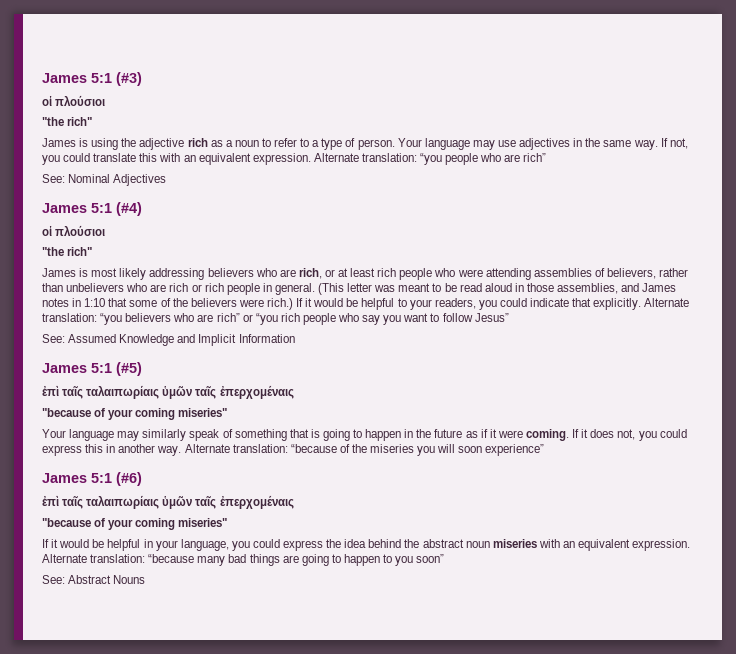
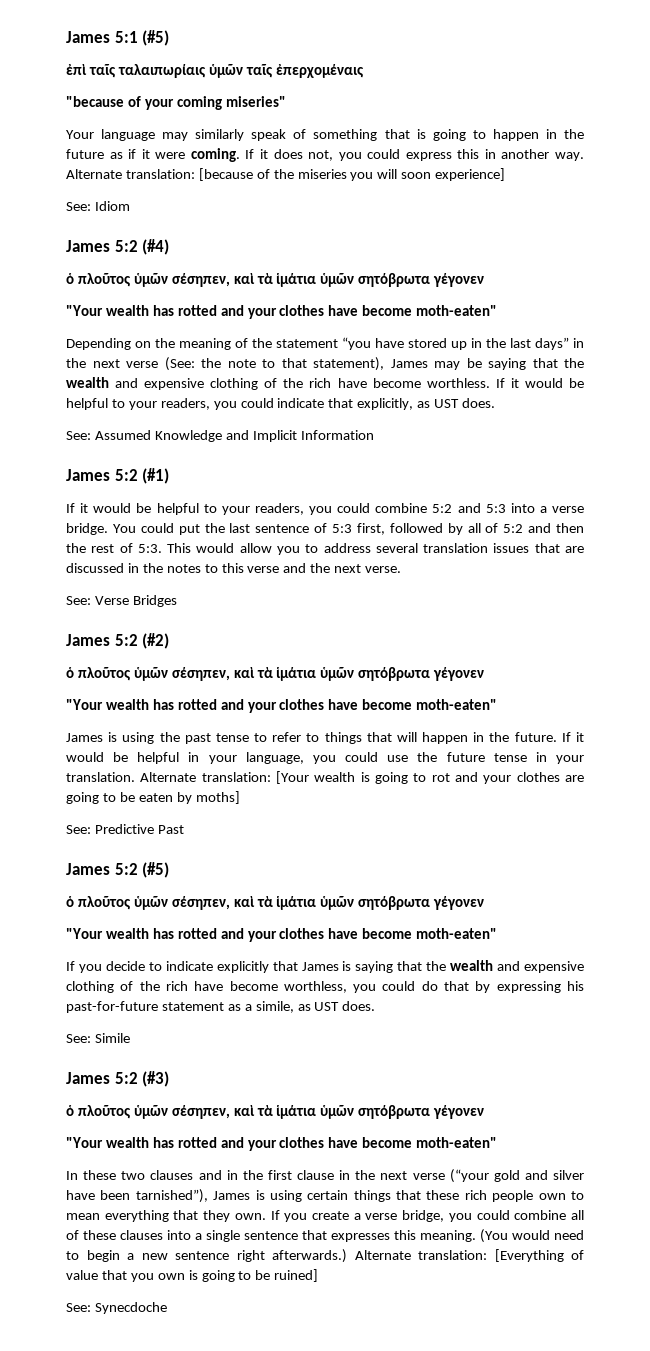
[42,72,142,86] [42,95,106,106] [42,117,93,126] [42,138,688,150] [42,153,547,165] [42,174,167,186] [42,202,142,216] [42,225,106,236] [42,247,93,256] [42,268,689,280] [42,283,677,295] [42,298,690,310] [42,313,509,325] [42,334,295,346] [42,363,112,373] James 5:1 (#3) // οἱ πλούσιοι // "the rich" // James is using the adjective rich as a noun to refer to a type of person. Your language may use adjectives in the same way. If not, you could translate this with an equivalent expression. Alternate translation: “you people who are rich” // See: Nominal Adjectives // James 5:1 (#4) // οἱ πλούσιοι // "the rich" // James is most likely addressing believers who are rich, or at least rich people who were attending assemblies of believers, rather than unbelievers who are rich or rich people in general. (This letter was meant to be read aloud in those assemblies, and James notes in 1:10 that some of the believers were rich.) If it would be helpful to your readers, you could indicate that explicitly. Alternate translation: “you believers who are rich” or “you rich people who say you want to follow Jesus” // See: Assumed Knowledge and Implicit Information // James 5:1 -> [66,31,138,43] James 5:1
[290,444,337,453] “because -> [198,168,253,181] [because
[485,444,545,456] [42,472,142,486] [42,495,294,509] [42,518,228,530] experience” // James 5:1 (#6) // ἐπὶ ταῖς ταλαιπωρίαις ὑμῶν ταῖς ἐπερχομέναις // "because of your coming miseries" // -> [435,168,506,181] [66,201,130,211] [66,239,170,255] [66,273,485,287] [66,305,498,319] [66,337,584,350] [66,357,584,371] [66,377,585,390] [66,398,496,410] [66,430,374,442] [66,468,170,484] [66,503,584,515] [66,523,584,535] [66,543,584,555] [66,563,402,573] [66,595,177,607] [66,633,170,649] [66,667,485,681] [66,699,498,713] [66,732,557,744] experience] // See: Idiom // James 5:2 (#4) // ὁ πλοῦτος ὑμῶν σέσηπεν, καὶ τὰ ἱμάτια ὑμῶν σητόβρωτα γέγονεν // "Your wealth has rotted and your clothes have become moth-eaten" // Depending on the meaning of the statement “you have stored up in the last days” in the next verse (See: the note to that statement), James may be saying that the wealth and expensive clothing of the rich have become worthless. If it would be helpful to your readers, you could indicate that explicitly, as UST does. // See: Assumed Knowledge and Implicit Information // James 5:2 (#1) // If it would be helpful to your readers, you could combine 5:2 and 5:3 into a verse bridge. You could put the last sentence of 5:3 first, followed by all of 5:2 and then the rest of 5:3. This would allow you to address several translation issues that are discussed in the notes to this verse and the next verse. // See: Verse Bridges // James 5:2 (#2) // ὁ πλοῦτος ὑμῶν σέσηπεν, καὶ τὰ ἱμάτια ὑμῶν σητόβρωτα γέγονεν // "Your wealth has rotted and your clothes have become moth-eaten" // James is using the past tense to refer to things that will happen in the future.
[283,539,691,551] [42,554,445,566] [42,575,146,584] express the idea behind the abstract noun miseries with an equivalent expression. Alternate translation: “because many bad things are going to happen to you soon” // See: Abstract Nouns -> [387,752,584,764] [66,771,584,784] [66,791,240,804] [66,824,184,834] [66,862,170,878] [66,896,485,910] [66,928,498,942] [66,960,585,973] [66,981,585,993] [66,1001,376,1013] [66,1033,130,1043] [66,1071,170,1087] [66,1105,485,1119] [66,1137,498,1151] [66,1169,584,1183] [66,1189,584,1203] [66,1210,585,1222] [66,1229,584,1243] [66,1249,584,1263] [66,1269,319,1282] [66,1302,167,1314] use the future tense in your translation. Alternate translation: [Your wealth is going to rot and your clothes are going to be eaten by moths] // See: Predictive Past // James 5:2 (#5) // ὁ πλοῦτος ὑμῶν σέσηπεν, καὶ τὰ ἱμάτια ὑμῶν σητόβρωτα γέγονεν // "Your wealth has rotted and your clothes have become moth-eaten" // If you decide to indicate explicitly that James is saying that the wealth and expensive clothing of the rich have become worthless, you could do that by expressing his past-for-future statement as a simile, as UST does. // See: Simile // James 5:2 (#3) // ὁ πλοῦτος ὑμῶν σέσηπεν, καὶ τὰ ἱμάτια ὑμῶν σητόβρωτα γέγονεν // "Your wealth has rotted and your clothes have become moth-eaten" // In these two clauses and in the first clause in the next verse (“your gold and silver have been tarnished”), James is using certain things that these rich people own to mean everything that they own. If you create a verse bridge, you could combine all of these clauses into a single sentence that expresses this meaning. (You would need to begin a new sentence right afterwards.) Alternate translation: [Everything of value that you own is going to be ruined] // See: Synecdoche

